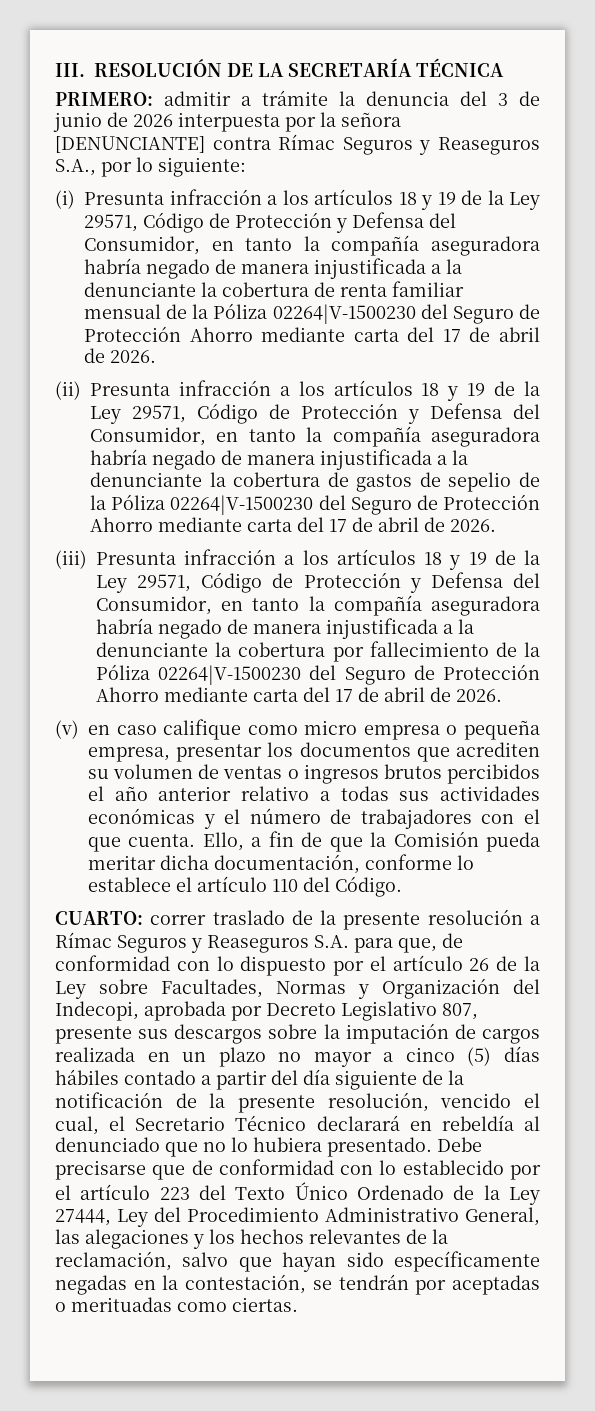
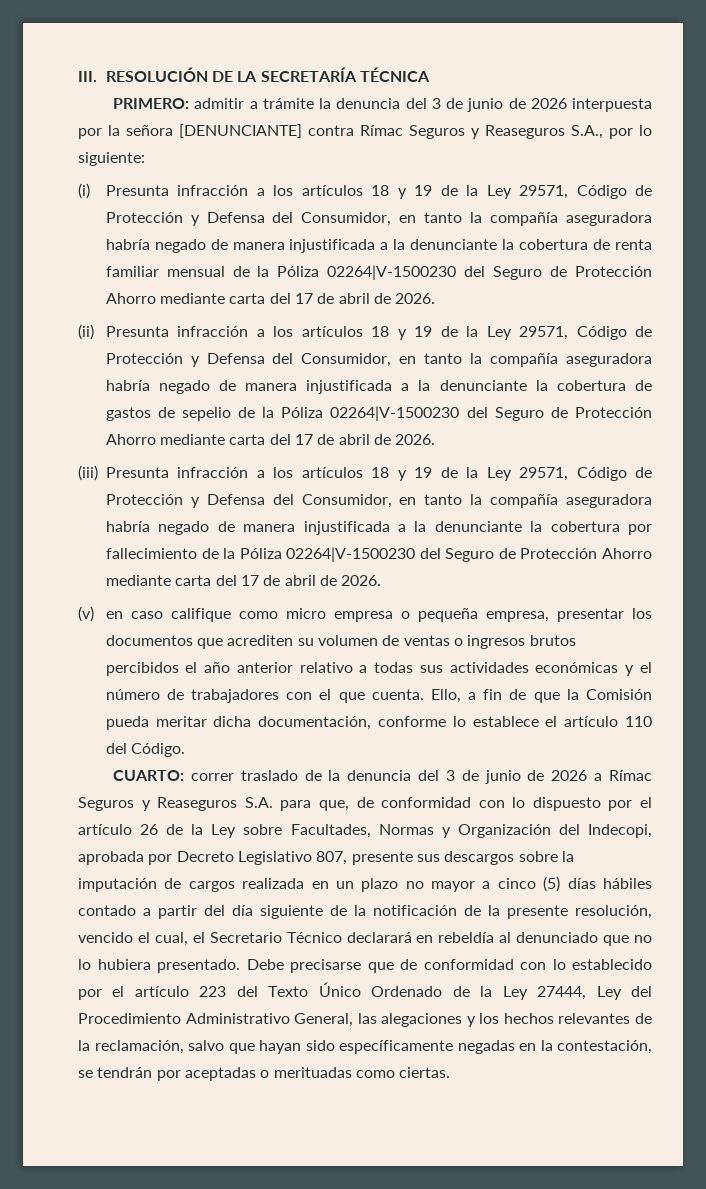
[343,909,523,930] presente resolución -> [347,770,588,784] denuncia del 3 de junio de 2026

